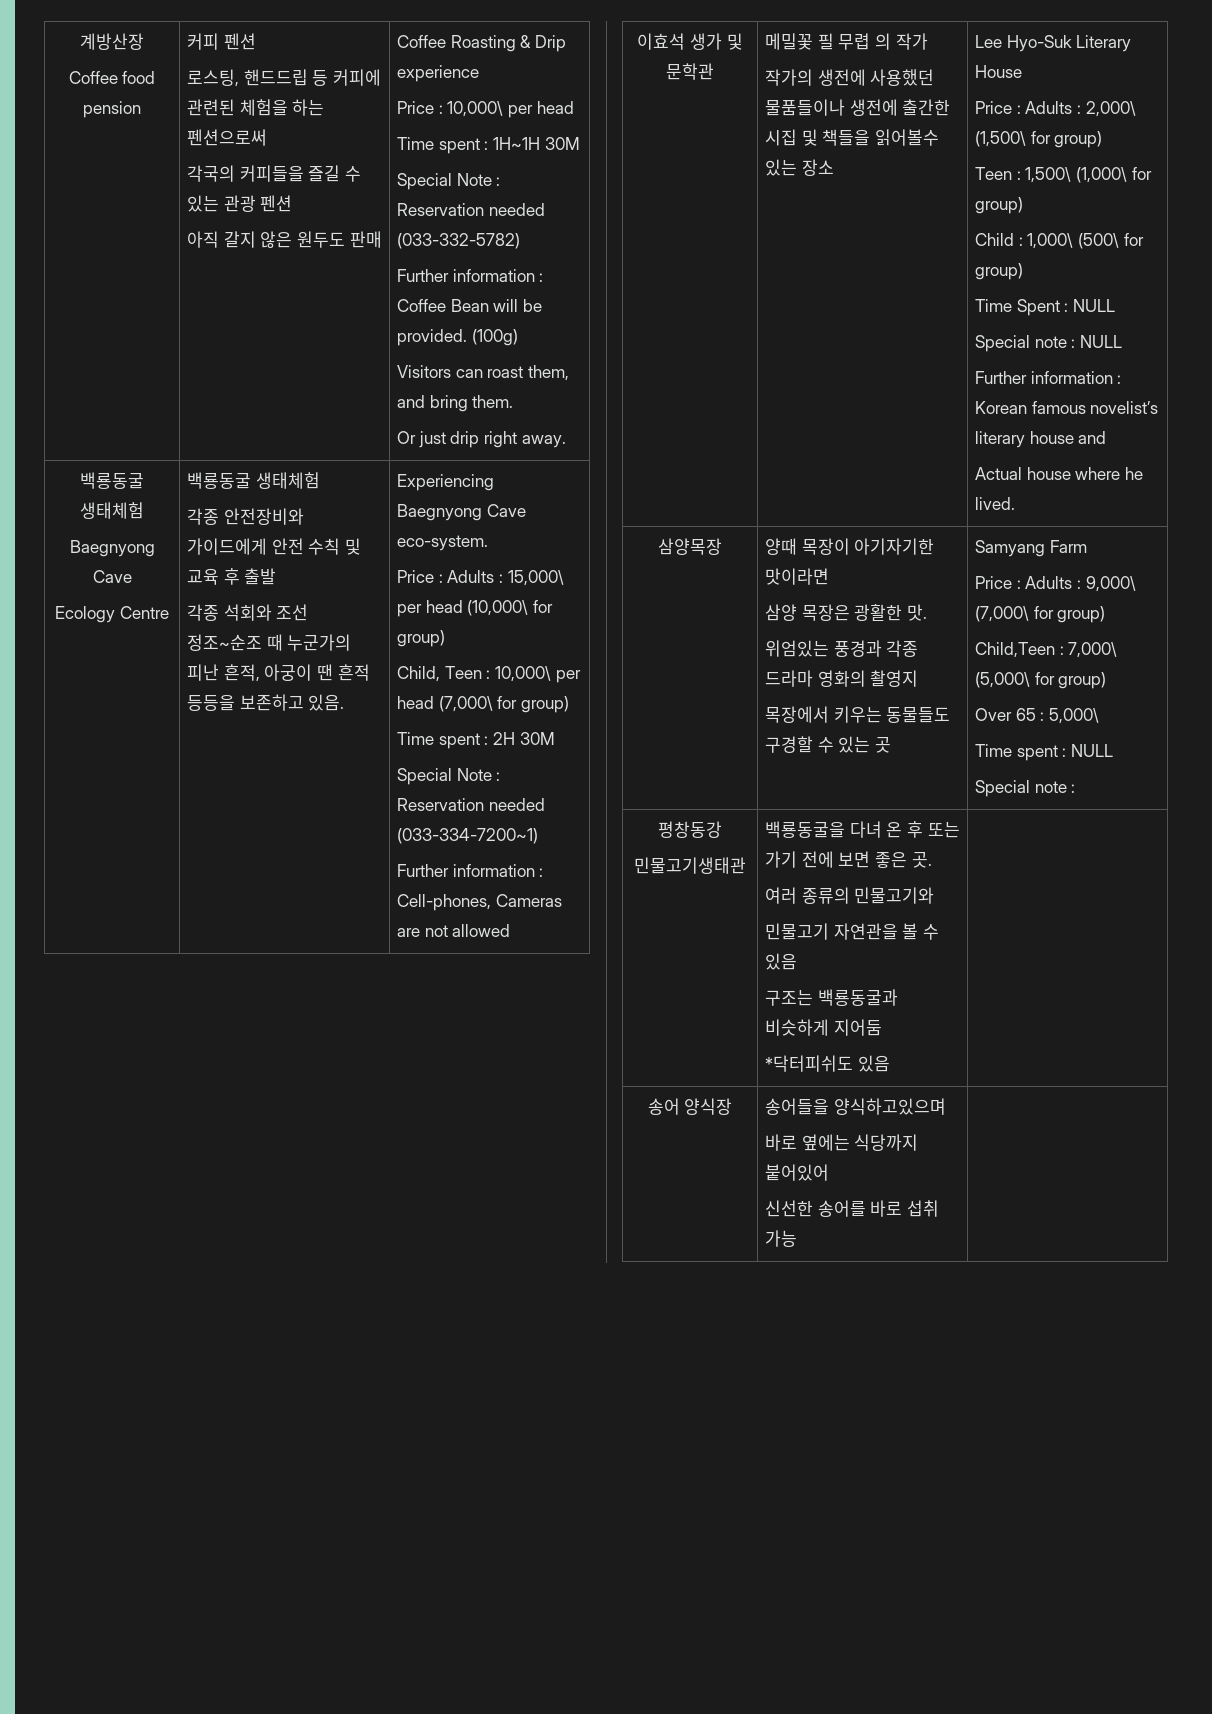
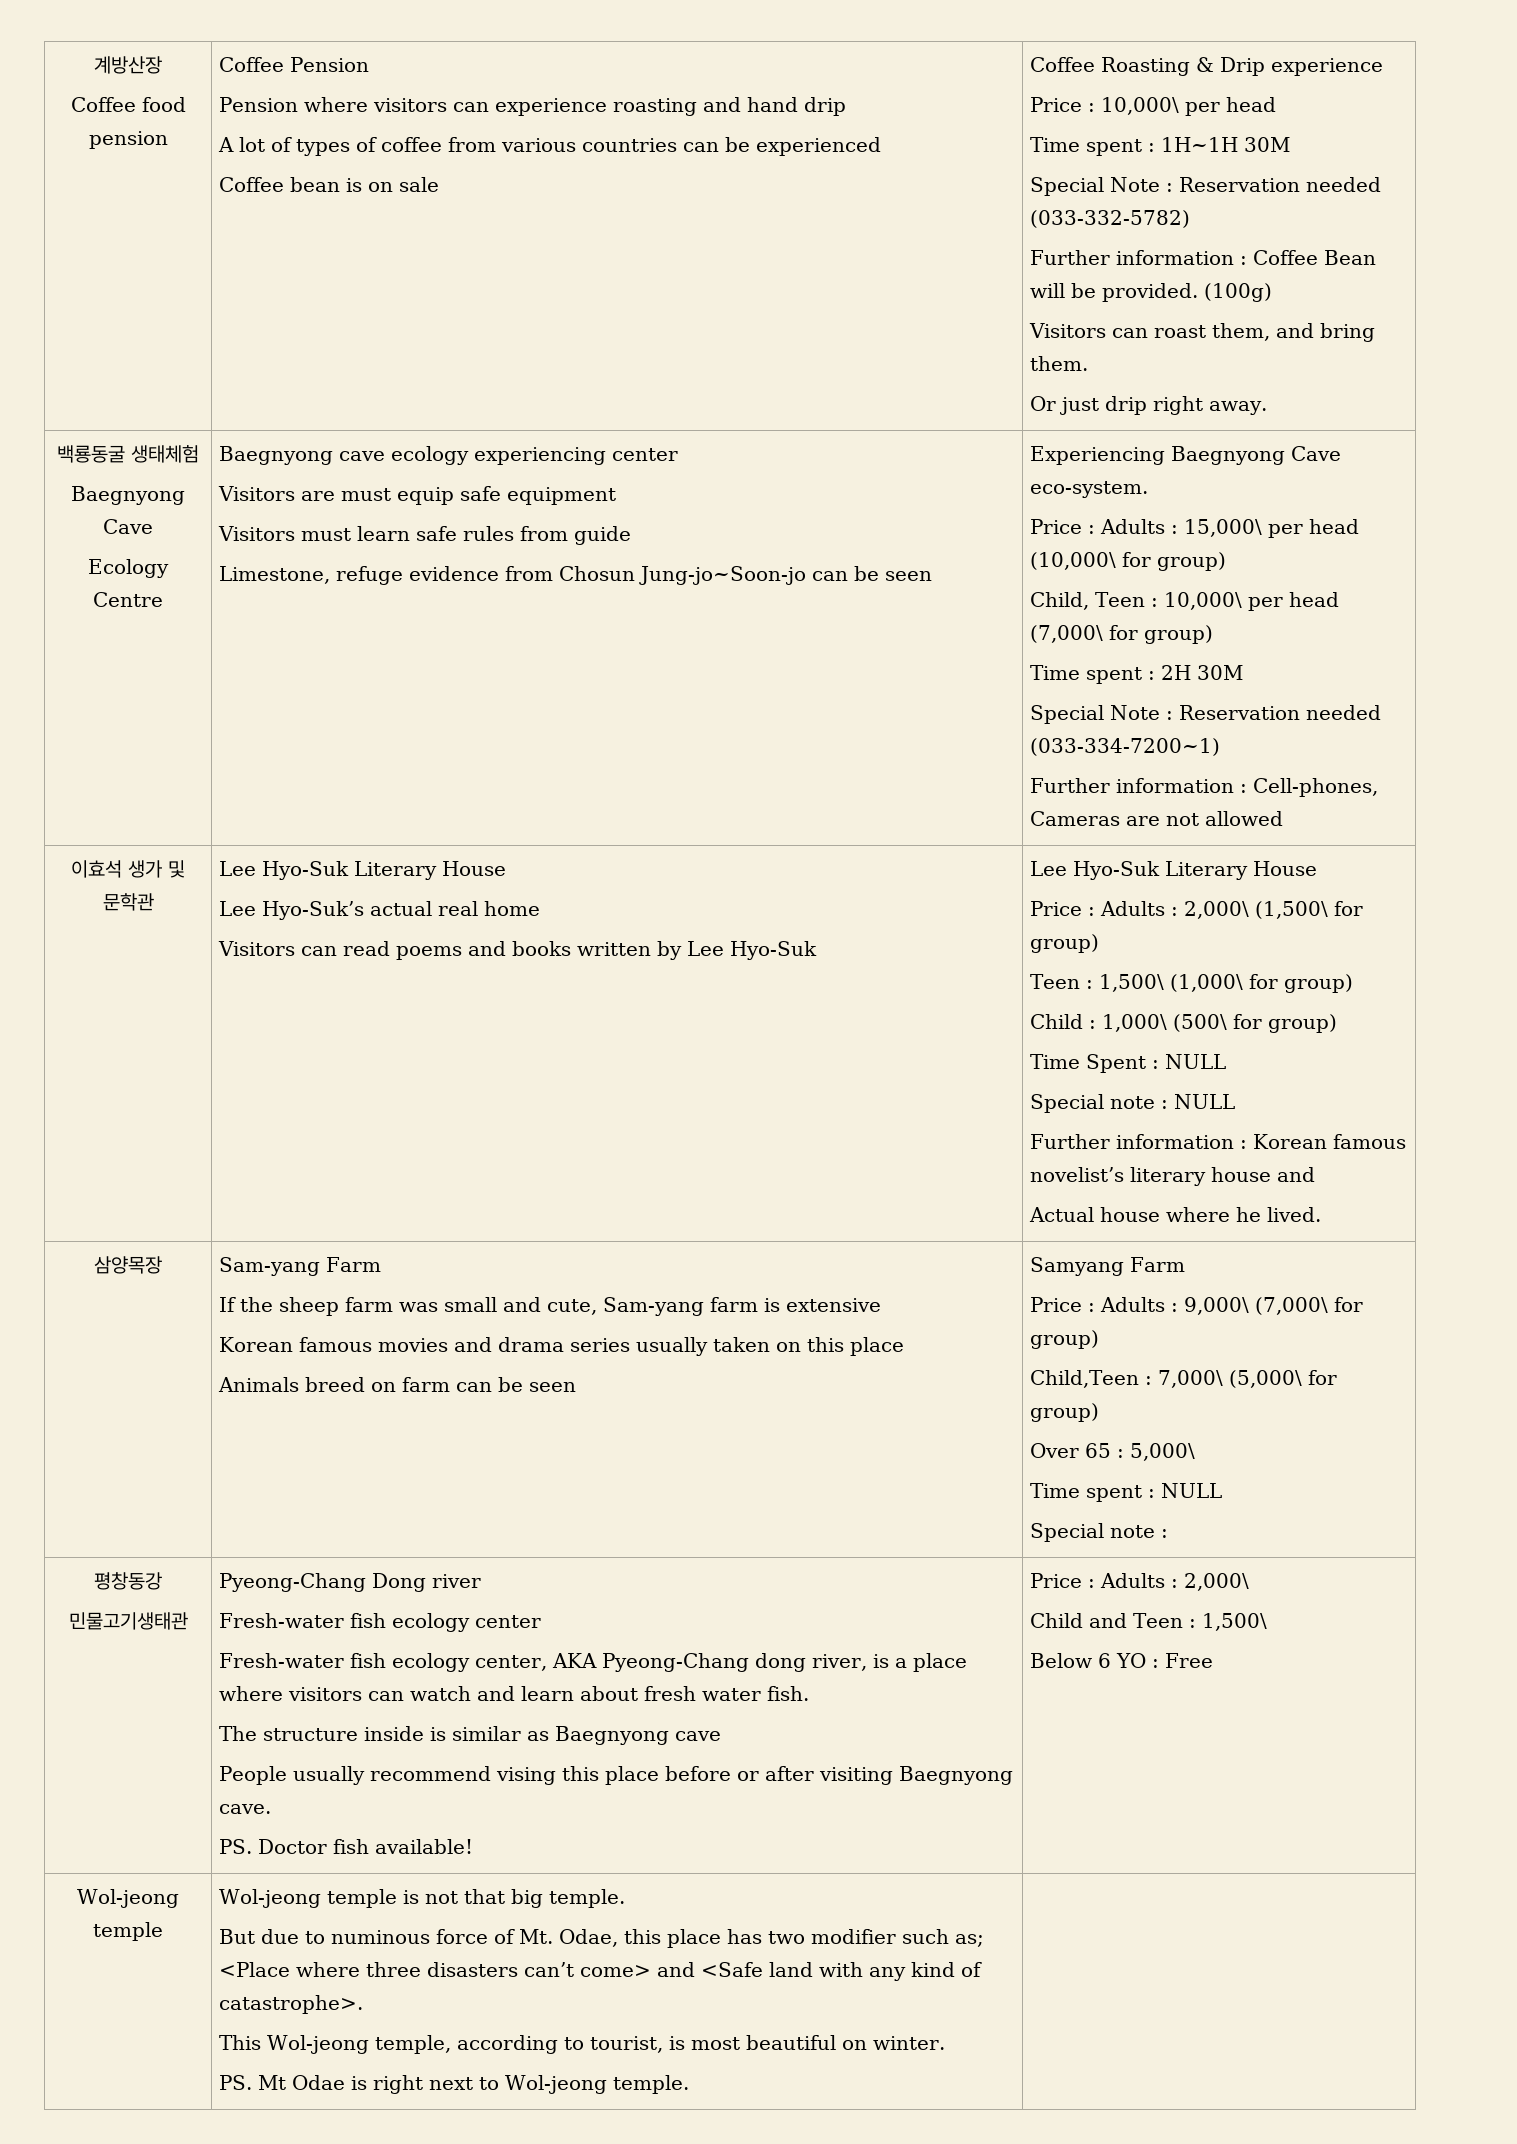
[187,33,256,50] [187,69,381,87] [187,99,325,116] [187,129,268,146] [187,165,361,182] [187,195,293,212] [187,231,382,248] 커피 펜션 // 로스팅, 핸드드립 등 커피에 관련된 체험을 하는 펜션으로써 // 각국의 커피들을 즐길 수 있는 관광 펜션 // 아직 갈지 않은 원두도 판매 -> [219,57,370,72] [219,97,847,116] [218,137,882,156] [219,177,440,192] Coffee Pension // Pension where visitors can experience roasting and hand drip // A lot of types of coffee from various countries can be experienced // Coffee bean is on sale
[187,472,320,489] [187,508,304,525] [187,538,361,555] [187,568,277,585] [187,604,309,621] [187,634,352,651] [187,664,370,682] [187,694,345,711] 백룡동굴 생태체험 // 각종 안전장비와 가이드에게 안전 수칙 및 교육 후 출발 // 각종 석회와 조선 정조~순조 때 누군가의 피난 흔적, 아궁이 땐 흔적 등등을 보존하고 있음. -> [219,446,679,465] [218,486,617,505] [218,526,632,545] [219,566,933,585] Baegnyong cave ecology experiencing center // Visitors are must equip safe equipment // Visitors must learn safe rules from guide // Limestone, refuge evidence from Chosun Jung-jo~Soon-jo can be seen
[765,33,928,50] [765,69,935,86] [765,99,951,116] [765,129,939,146] [765,159,834,176] 메밀꽃 필 무렵 의 작가 // 작가의 생전에 사용했던 물품들이나 생전에 출간한 시집 및 책들을 읽어볼수 있는 장소 -> [219,861,507,880] [219,901,541,920] [218,941,818,960] Lee Hyo-Suk Literary House // Lee Hyo-Suk’s actual real home // Visitors can read poems and books written by Lee Hyo-Suk
[765,538,935,555] [765,568,830,585] [765,604,927,621] [765,640,919,657] [765,670,919,687] [765,706,951,723] [765,736,891,753] 양때 목장이 아기자기한 맛이라면 // 삼양 목장은 광활한 맛. // 위엄있는 풍경과 각종 드라마 영화의 촬영지 // 목장에서 키우는 동물들도 구경할 수 있는 곳 -> [219,1257,382,1276] [219,1297,882,1316] [219,1337,905,1356] [218,1377,577,1392] Sam-yang Farm // If the sheep farm was small and cute, Sam-yang farm is extensive // Korean famous movies and drama series usually taken on this place // Animals breed on farm can be seen
[765,821,960,838] [765,851,932,868] [765,887,935,904] [765,923,939,940] [765,953,798,970] [765,989,898,1006] [765,1019,882,1036] [765,1055,890,1072] [647,1098,733,1115] [765,1098,946,1115] [765,1134,919,1151] [765,1164,830,1181] [765,1200,939,1217] [765,1230,798,1247] 백룡동굴을 다녀 온 후 또는 가기 전에 보면 좋은 곳. // 여러 종류의 민물고기와 // 민물고기 자연관을 볼 수 있음 // 구조는 백룡동굴과 비슷하게 지어둠 // *닥터피쉬도 있음 | // 송어 양식장 | 송어들을 양식하고있으며 // 바로 옆에는 식당까지 붙어있어 // 신선한 송어를 바로 섭취 가능 -> [219,1573,482,1592] [219,1613,542,1632] [219,1653,968,1672] [219,1686,810,1701] [219,1726,722,1745] [219,1766,1014,1785] [219,1804,272,1814] [219,1839,474,1854] [1030,1573,1250,1591] [1030,1613,1268,1631] [1030,1653,1214,1668] [77,1889,180,1908] [93,1922,163,1941] [219,1889,626,1908] [219,1929,985,1948] [219,1962,983,1981] [219,1995,364,2014] [219,2035,946,2054] [219,2075,690,2094] Pyeong-Chang Dong river // Fresh-water fish ecology center // Fresh-water fish ecology center, AKA Pyeong-Chang dong river, is a place where visitors can watch and learn about fresh water fish. // The structure inside is similar as Baegnyong cave // People usually recommend vising this place before or after visiting Baegnyong cave. // PS. Doctor fish available! | Price : Adults : 2,000\ // Child and Teen : 1,500\ // Below 6 YO : Free // Wol-jeong temple | Wol-jeong temple is not that big temple. // But due to numinous force of Mt. Odae, this place has two modifier such as; <Place where three disasters can’t come> and <Safe land with any kind of catastrophe>. // This Wol-jeong temple, according to tourist, is most beautiful on winter. // PS. Mt Odae is right next to Wol-jeong temple.

